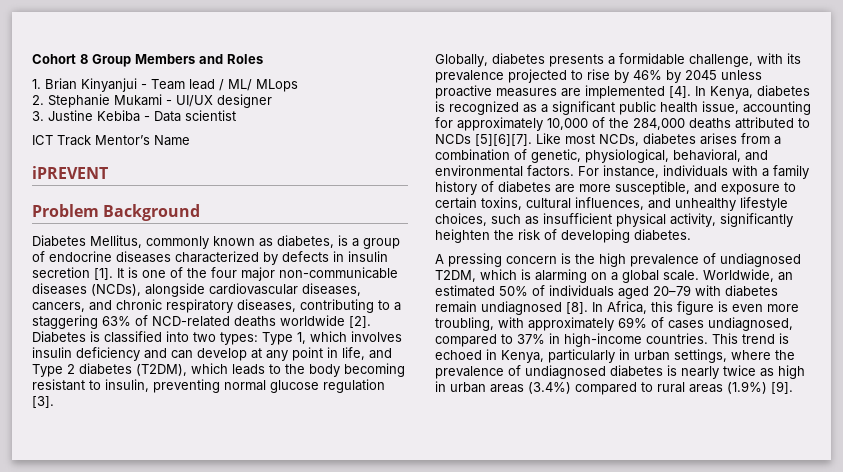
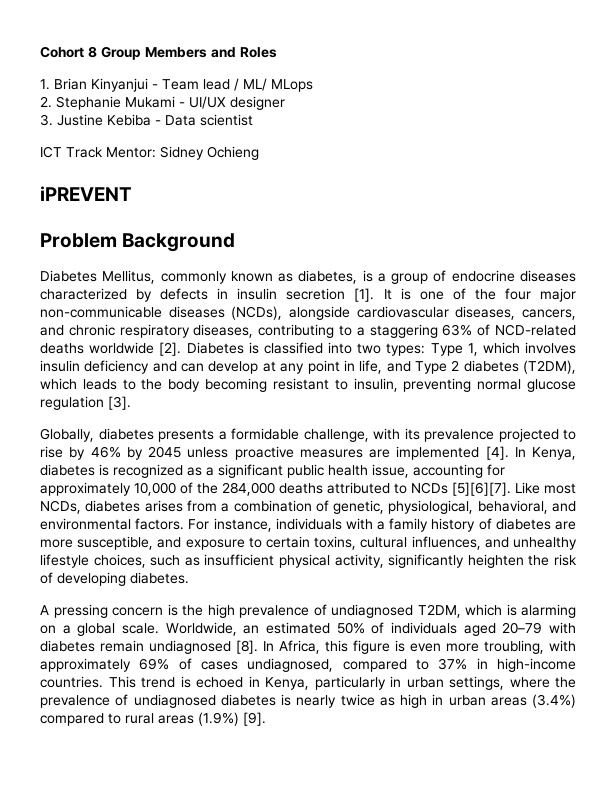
[95,135,190,146] Mentor’s Name -> [106,146,259,160] Mentor: Sidney Ochieng

